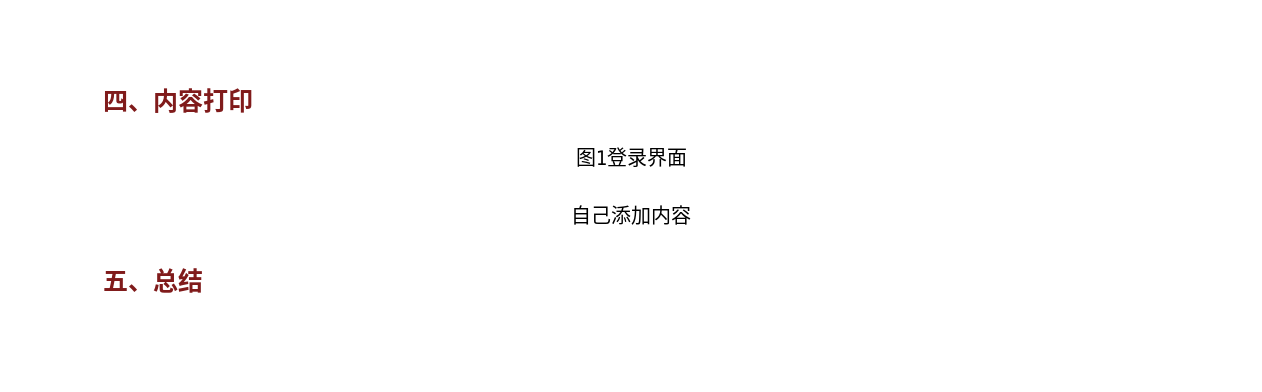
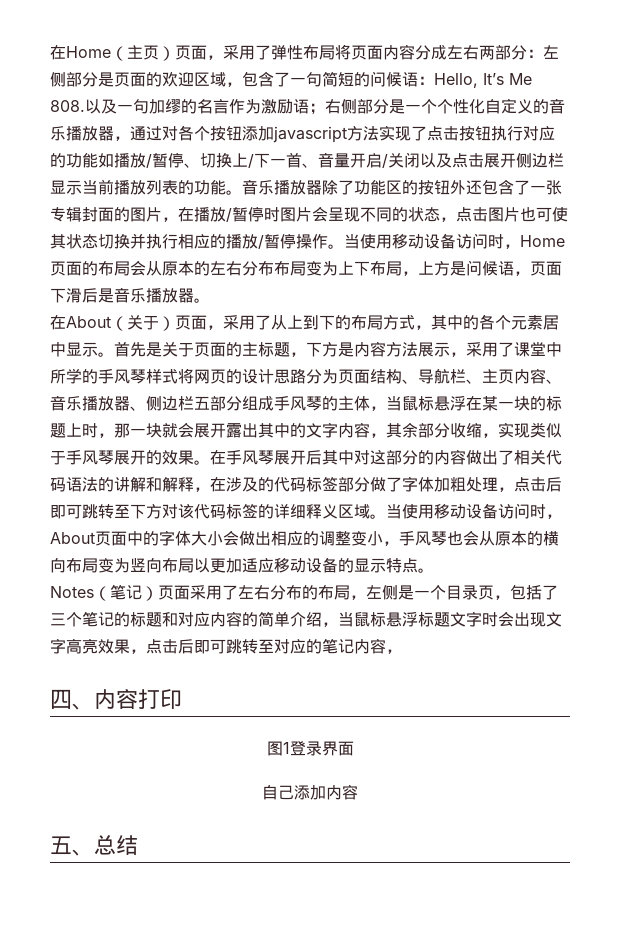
(103, 101) none -> [50,44,559,61] [50,71,532,88] [50,98,565,115] [50,125,555,143] [50,152,564,168] [50,179,562,195] [50,206,568,222] [50,233,565,249] [50,260,562,276] [50,287,210,303] [50,314,559,331] [50,341,562,357] [50,368,562,384] [50,395,562,411] [50,422,562,438] [50,449,562,465] [50,476,562,492] [50,503,562,519] [50,530,559,546] [50,557,434,573] [50,584,558,601] [50,611,562,627] [50,638,402,654] 在Home（主页）页面，采用了弹性布局将页面内容分成左右两部分：左侧部分是页面的欢迎区域，包含了一句简短的问候语：Hello, It’s Me 808.以及一句加缪的名言作为激励语；右侧部分是一个个性化自定义的音乐播放器，通过对各个按钮添加javascript方法实现了点击按钮执行对应的功能如播放/暂停、切换上/下一首、音量开启/关闭以及点击展开侧边栏显示当前播放列表的功能。音乐播放器除了功能区的按钮外还包含了一张专辑封面的图片，在播放/暂停时图片会呈现不同的状态，点击图片也可使其状态切换并执行相应的播放/暂停操作。当使用移动设备访问时，Home页面的布局会从原本的左右分布布局变为上下布局，上方是问候语，页面下滑后是音乐播放器。 // 在About（关于）页面，采用了从上到下的布局方式，其中的各个元素居中显示。首先是关于页面的主标题，下方是内容方法展示，采用了课堂中所学的手风琴样式将网页的设计思路分为页面结构、导航栏、主页内容、音乐播放器、侧边栏五部分组成手风琴的主体，当鼠标悬浮在某一块的标题上时，那一块就会展开露出其中的文字内容，其余部分收缩，实现类似于手风琴展开的效果。在手风琴展开后其中对这部分的内容做出了相关代码语法的讲解和解释，在涉及的代码标签部分做了字体加粗处理，点击后即可跳转至下方对该代码标签的详细释义区域。当使用移动设备访问时，About页面中的字体大小会做出相应的调整变小，手风琴也会从原本的横向布局变为竖向布局以更加适应移动设备的显示特点。 // Notes（笔记）页面采用了左右分布的布局，左侧是一个目录页，包括了三个笔记的标题和对应内容的简单介绍，当鼠标悬浮标题文字时会出现文字高亮效果，点击后即可跳转至对应的笔记内容， //

